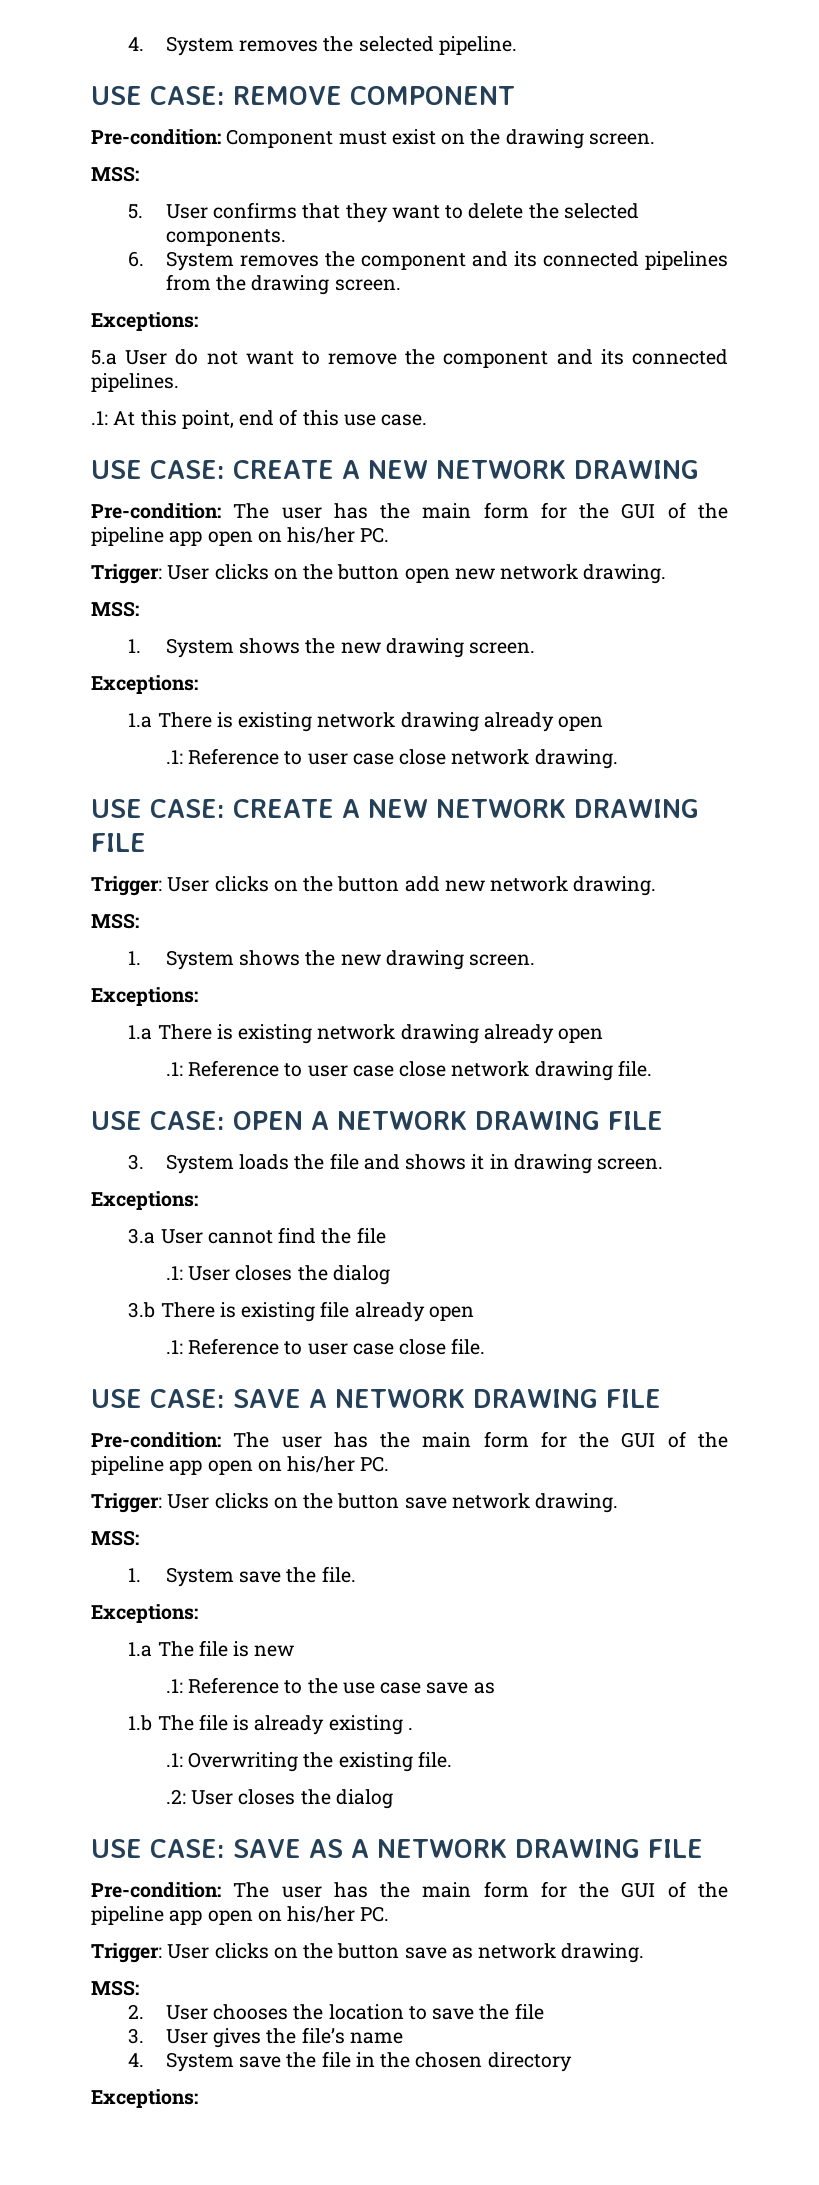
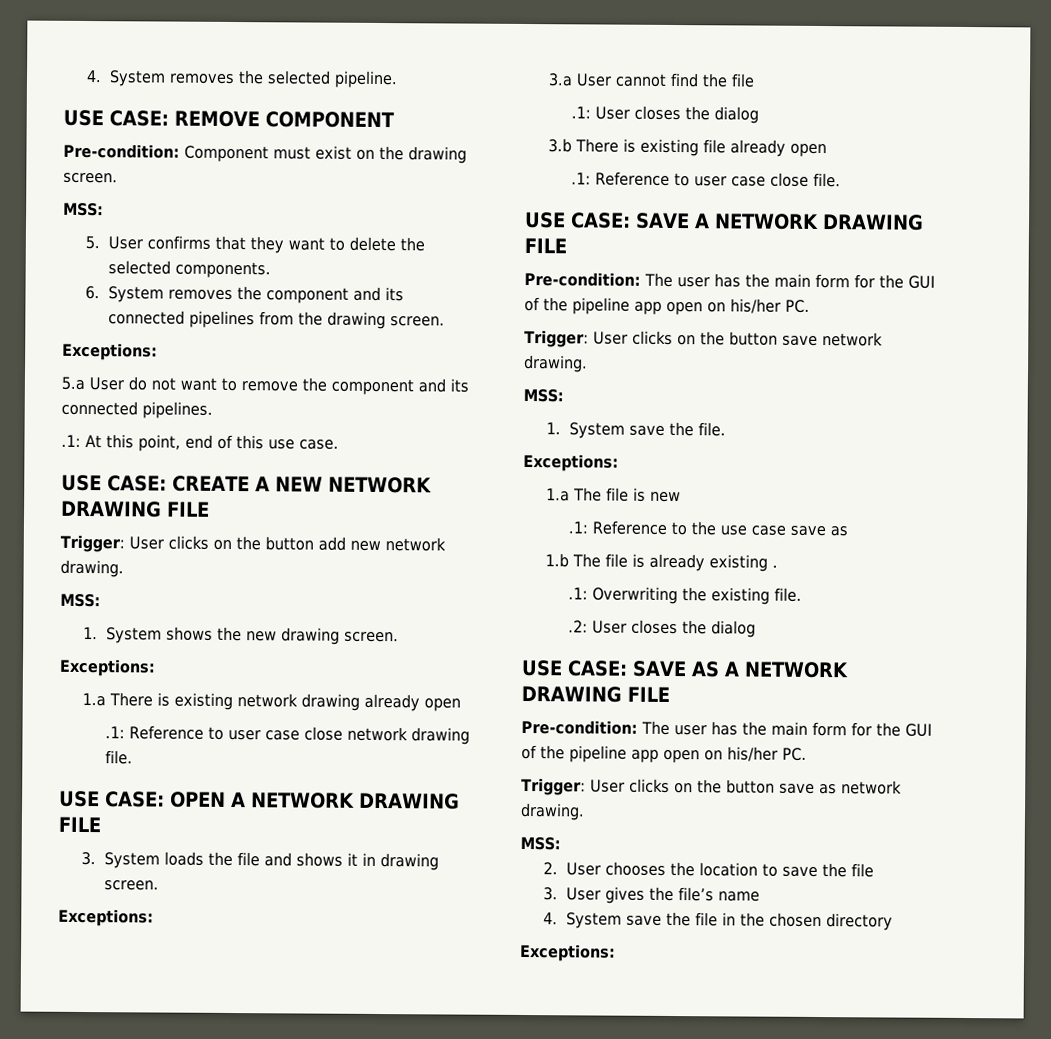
[91,502,728,519] [91,527,390,546] [91,564,667,584] [91,601,139,617] [128,638,536,658] [91,675,198,694] [128,712,604,732] [165,748,618,769] [91,799,699,818] // Pre-condition: The user has the main form for the GUI of the pipeline app open on his/her PC. // Trigger: User clicks on the button open new network drawing. // MSS: // 1. System shows the new drawing screen. // Exceptions: // 1.a There is existing network drawing already open // .1: Reference to user case close network drawing. // USE CASE: CREATE A NEW NETWORK DRAWING -> (162, 509) none

